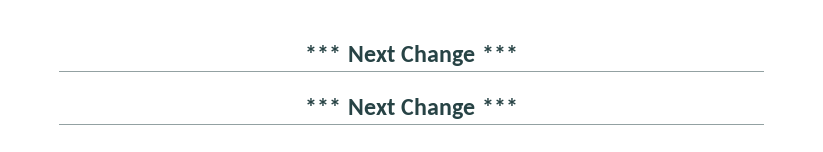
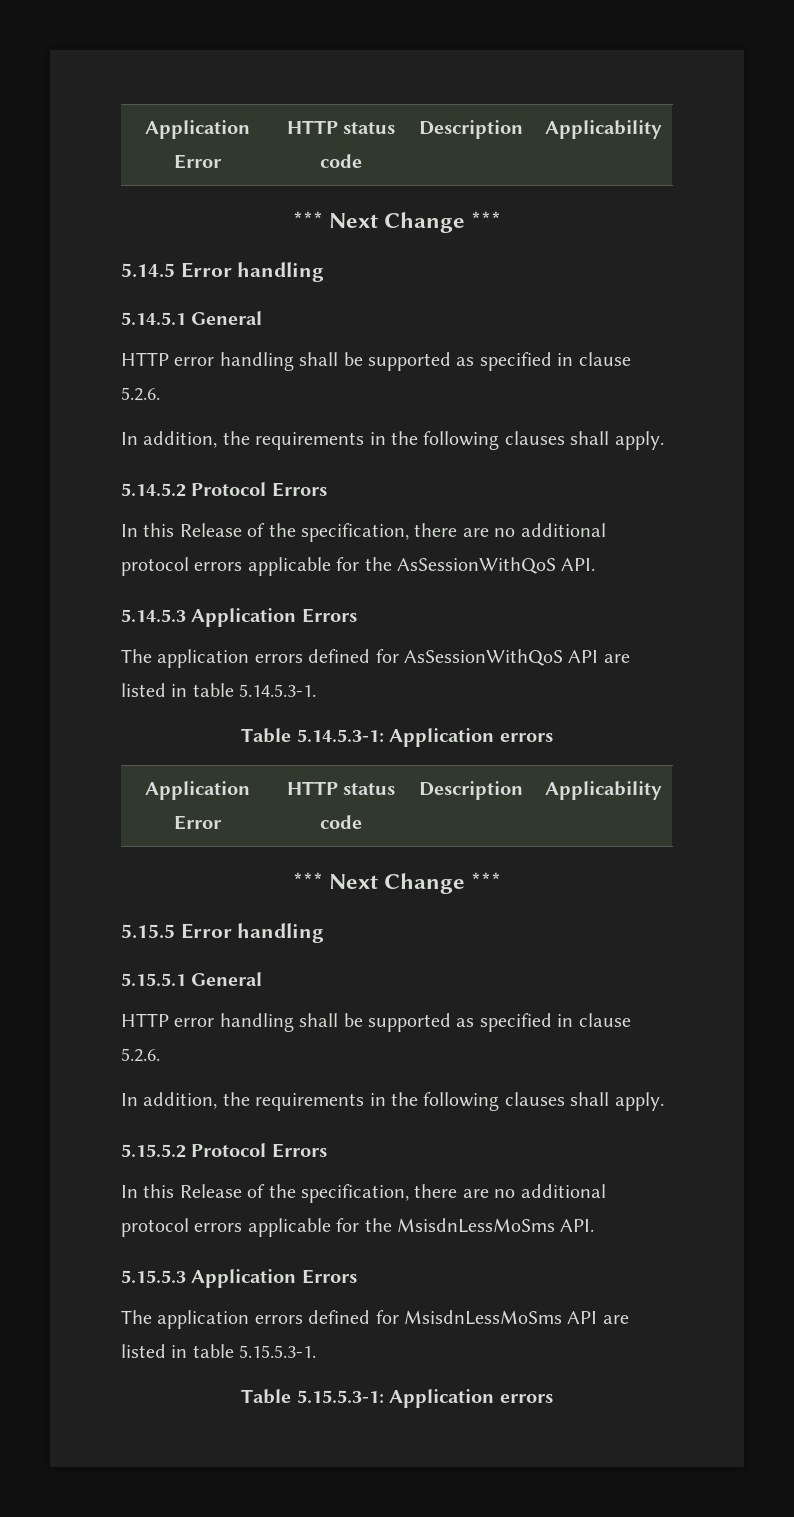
[305,45,518,66] [305,98,518,119] *** Next Change *** // *** Next Change *** -> [145,120,250,139] [174,154,222,169] [286,120,396,134] [320,154,362,168] [419,120,523,139] [544,120,662,139] [292,211,502,233] [121,262,325,282] [121,311,263,325] [121,352,631,371] [121,387,160,401] [121,431,664,450] [121,482,327,497] [121,523,606,542] [121,557,596,576] [121,608,357,627] [121,649,630,668] [121,683,317,697] [241,728,553,747] [145,781,250,800] [174,815,222,830] [286,781,396,795] [320,815,362,829] [419,781,523,800] [544,781,662,800] [292,872,502,894] [121,923,325,943] [121,972,263,986] [121,1013,631,1032] [121,1048,160,1062] [121,1092,664,1111] [121,1143,327,1158] [121,1184,606,1203] [121,1218,595,1237] [121,1269,357,1288] [121,1310,629,1329] [121,1344,317,1358] [241,1389,553,1408] Application Error | HTTP status code | Description | Applicability // *** Next Change *** // 5.14.5 Error handling // 5.14.5.1 General // HTTP error handling shall be supported as specified in clause 5.2.6. // In addition, the requirements in the following clauses shall apply. // 5.14.5.2 Protocol Errors // In this Release of the specification, there are no additional protocol errors applicable for the AsSessionWithQoS API. // 5.14.5.3 Application Errors // The application errors defined for AsSessionWithQoS API are listed in table 5.14.5.3-1. // Table 5.14.5.3-1: Application errors // Application Error | HTTP status code | Description | Applicability // *** Next Change *** // 5.15.5 Error handling // 5.15.5.1 General // HTTP error handling shall be supported as specified in clause 5.2.6. // In addition, the requirements in the following clauses shall apply. // 5.15.5.2 Protocol Errors // In this Release of the specification, there are no additional protocol errors applicable for the MsisdnLessMoSms API. // 5.15.5.3 Application Errors // The application errors defined for MsisdnLessMoSms API are listed in table 5.15.5.3-1. // Table 5.15.5.3-1: Application errors

